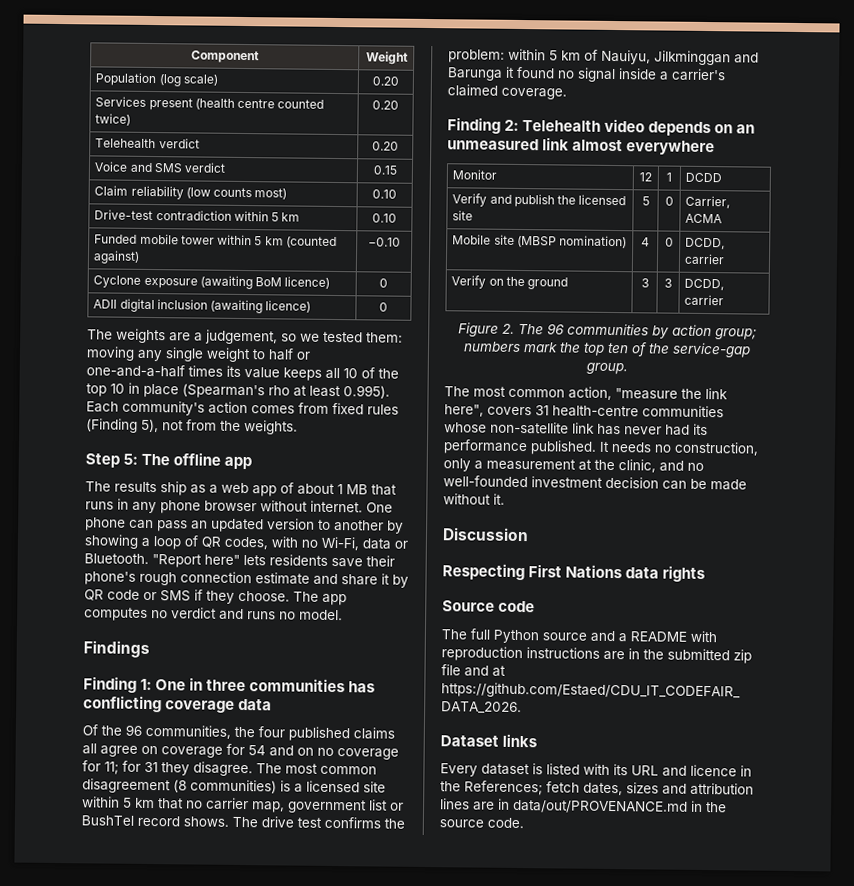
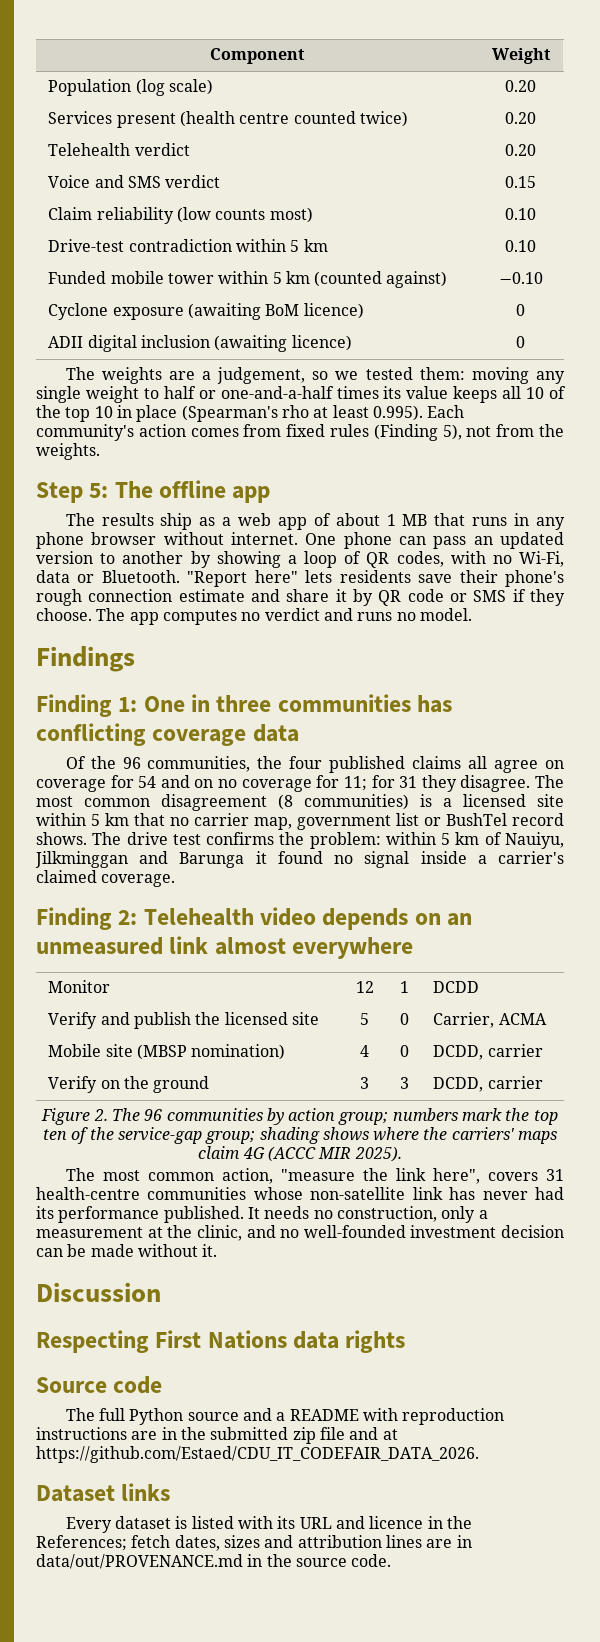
[585,362,628,375] group. -> [205,1127,558,1144] [198,1146,402,1162] group; shading shows where the carriers' maps claim 4G (ACCC MIR 2025).

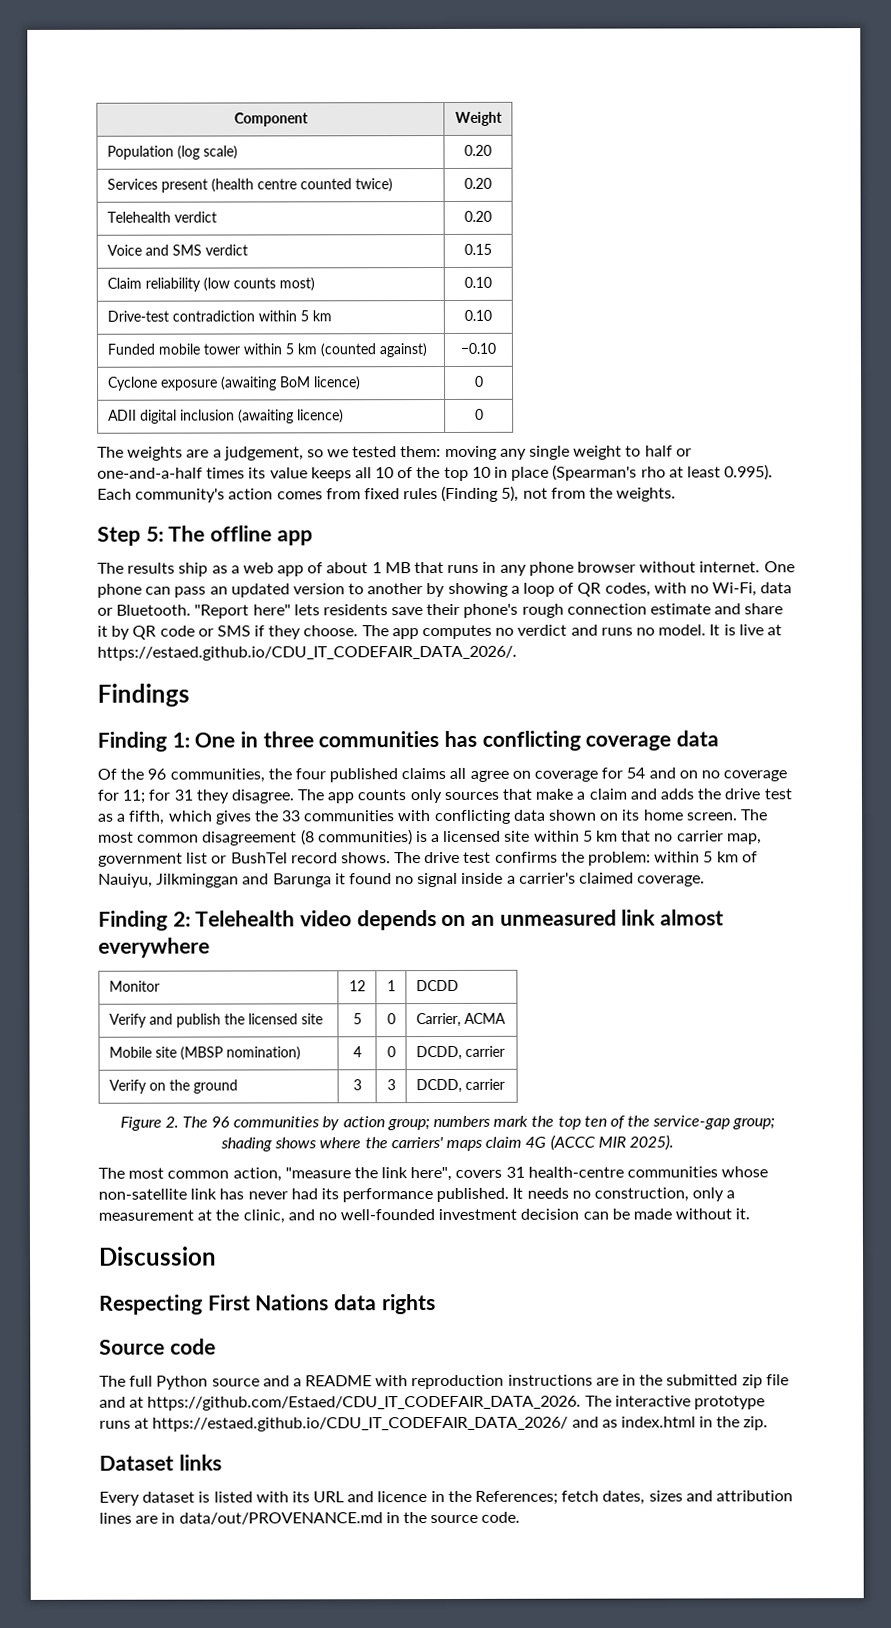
(472, 614) none -> [709,624,782,636] [97,645,517,661] It is live at https://estaed.github.io/CDU_IT_CODEFAIR_DATA_2026/.
(565, 781) none -> [327,788,792,804] [97,809,768,825] app counts only sources that make a claim and adds the drive test as a fifth, which gives the 33 communities with conflicting data shown on its home screen. The
(479, 1454) none -> [584,1395,765,1410] [99,1416,769,1432] The interactive prototype runs at https://estaed.github.io/CDU_IT_CODEFAIR_DATA_2026/ and as index.html in the zip.

